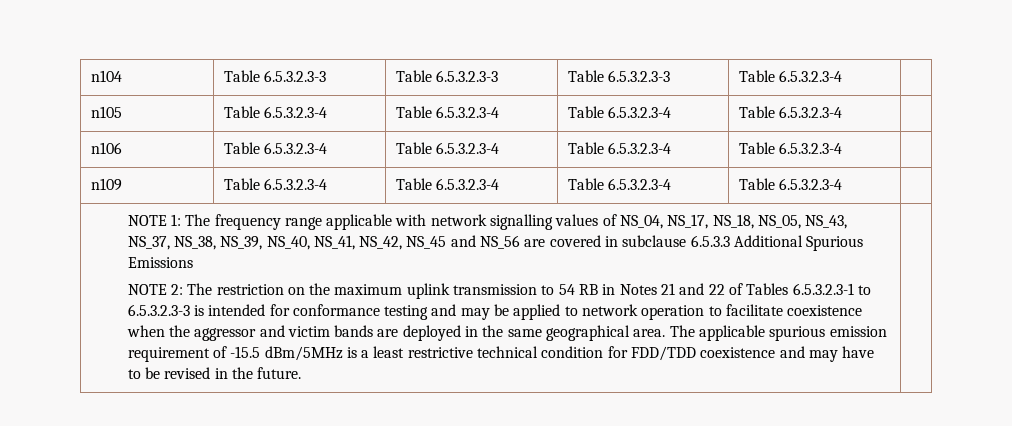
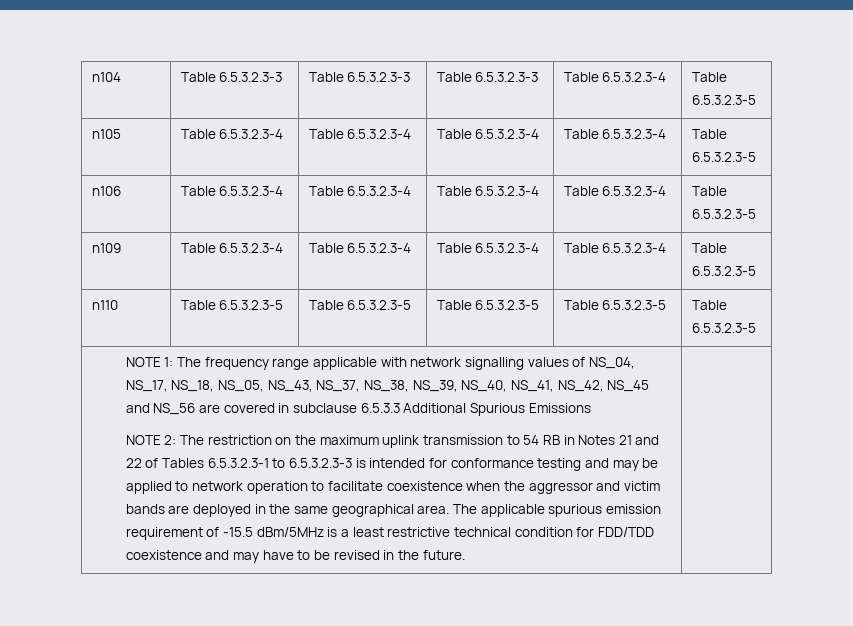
(843, 76) none -> [691,72,727,82] [691,95,756,105] Table 6.5.3.2.3-5
(843, 112) none -> [691,129,727,139] [691,152,756,162] Table 6.5.3.2.3-5
(843, 148) none -> [691,186,727,196] [691,209,756,219] Table 6.5.3.2.3-5
(843, 184) none -> [691,243,727,253] [691,266,756,276] [91,300,118,310] [180,300,284,310] [308,300,412,310] [436,300,540,310] [563,300,667,310] [691,300,727,310] [691,323,756,333] Table 6.5.3.2.3-5 // n110 | Table 6.5.3.2.3-5 | Table 6.5.3.2.3-5 | Table 6.5.3.2.3-5 | Table 6.5.3.2.3-5 | Table 6.5.3.2.3-5

